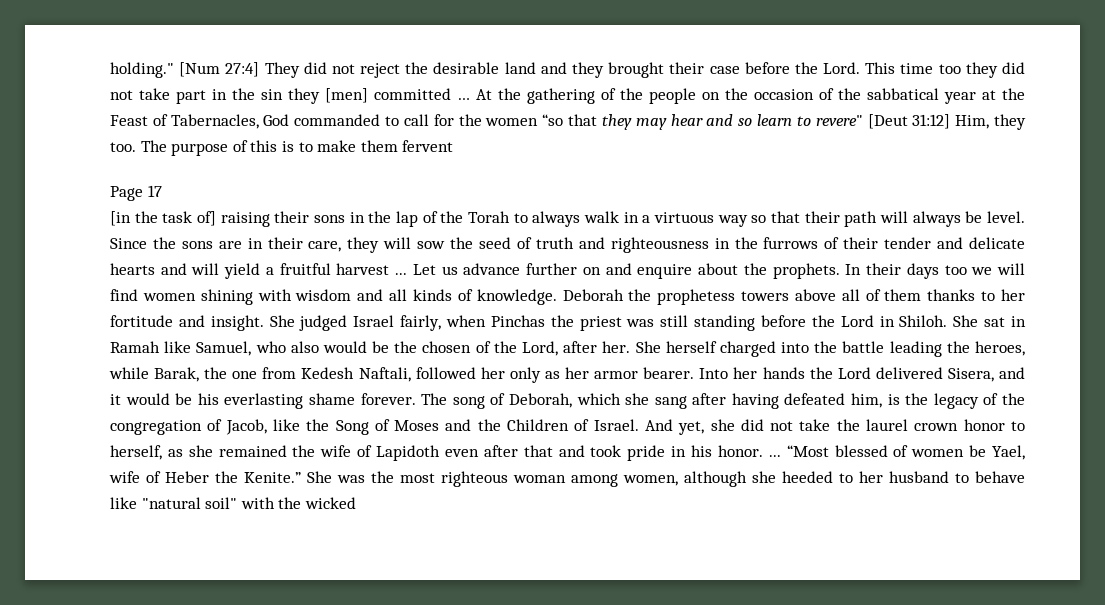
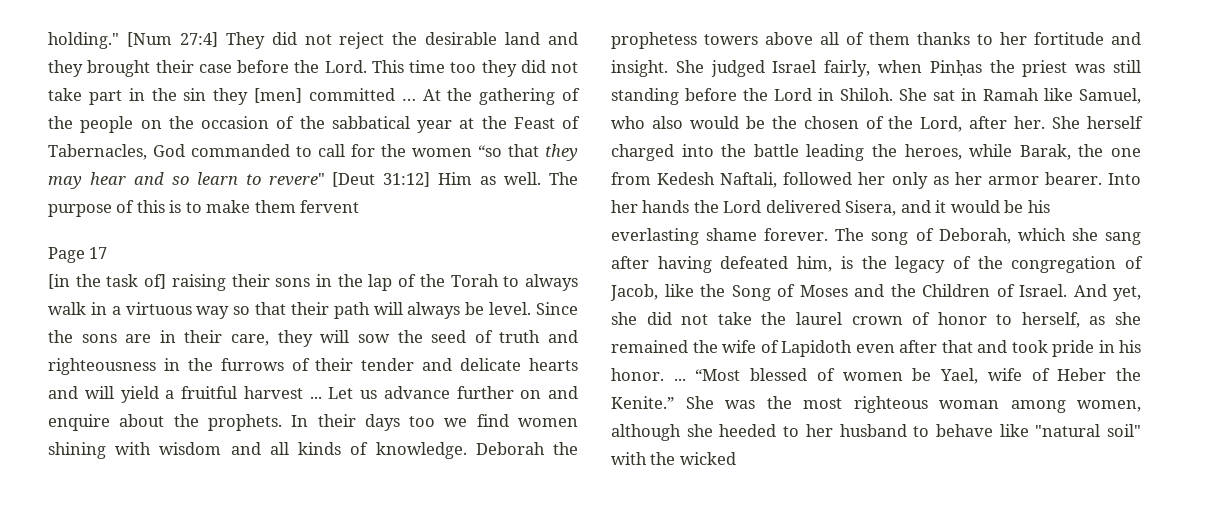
[955,114,1027,130] [110,142,136,152] Him, they too. -> [438,172,542,185] Him as well.
[997,263,1026,275] will -> (468, 422) none
[490,315,545,327] Pinchas -> [929,60,982,76] Pinḥas
(959, 427) none -> [912,312,931,325] of

